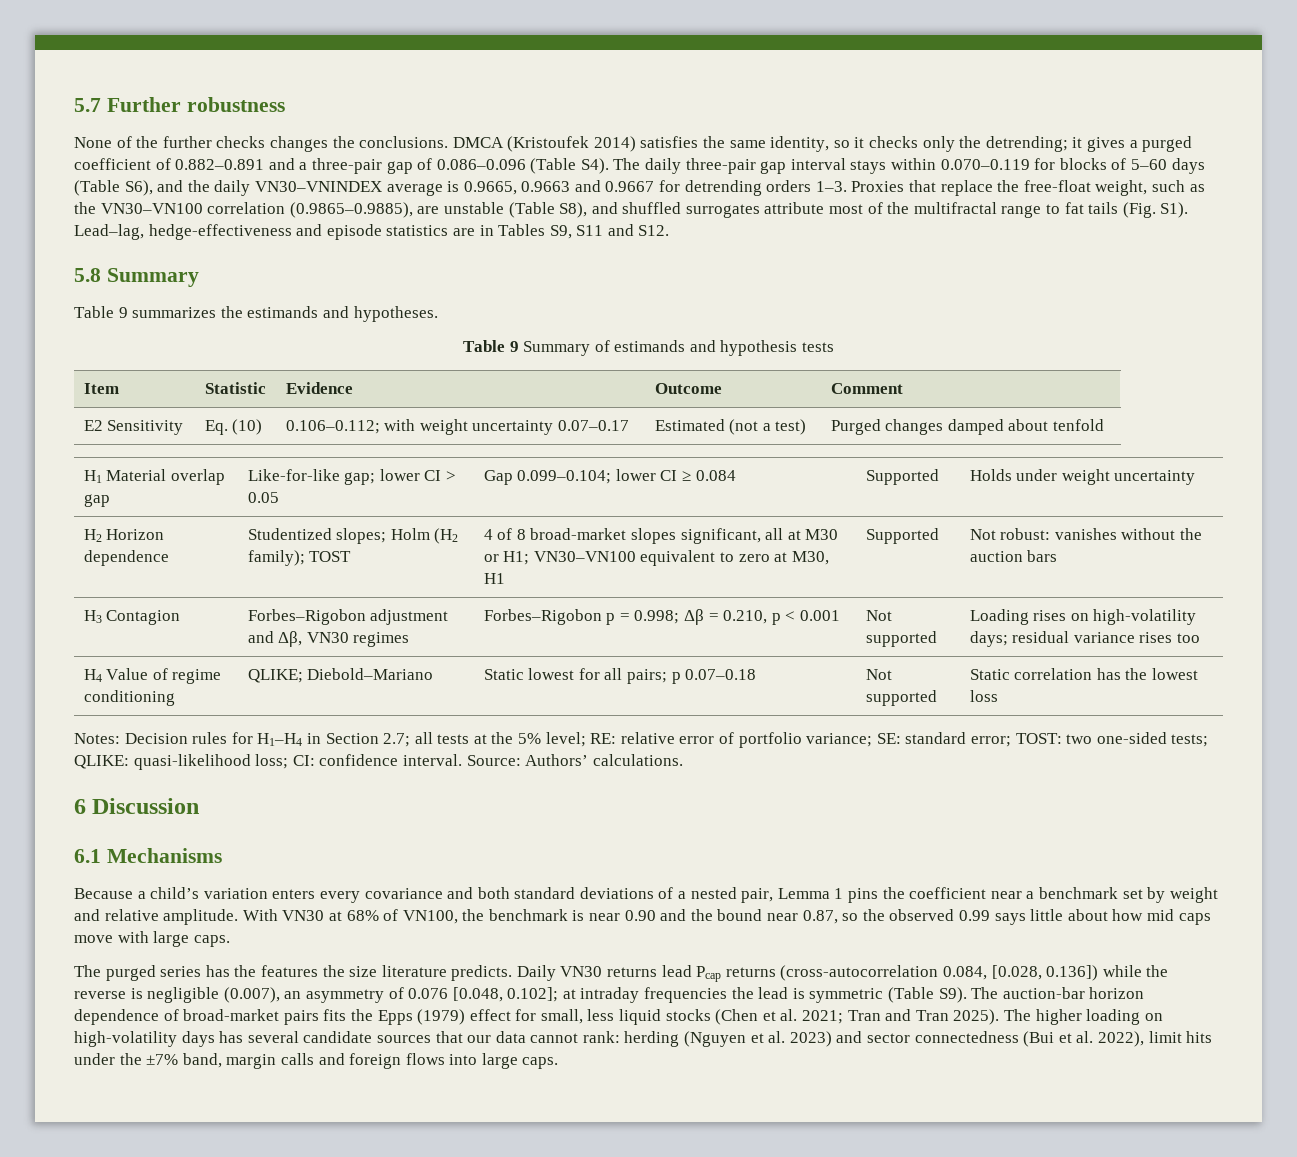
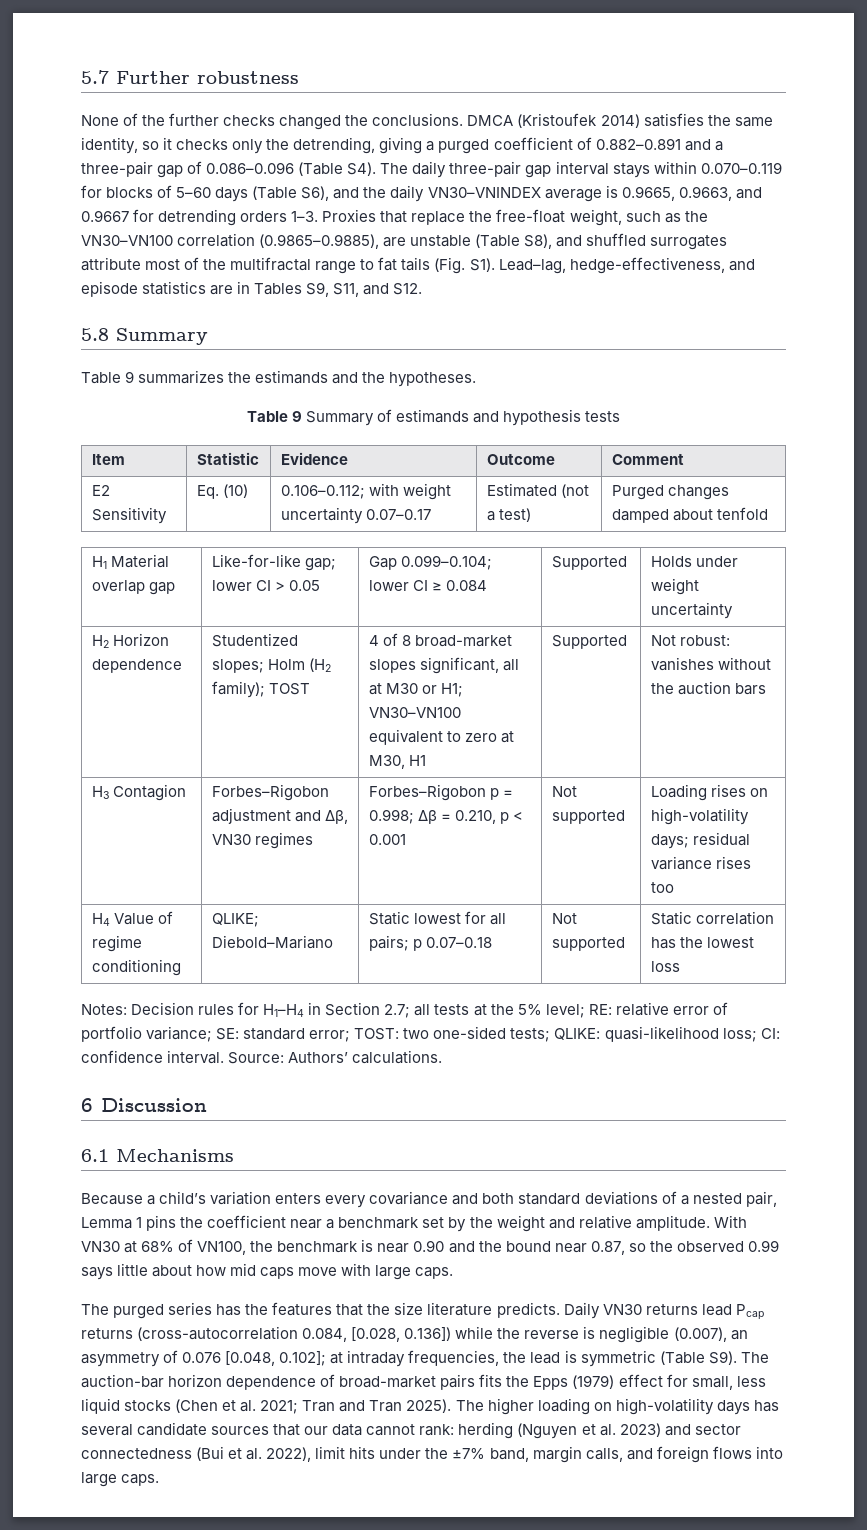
[269,136,328,152] changes -> [279,115,342,130] changed
[985,136,1125,152] detrending; it gives -> [293,137,423,154] detrending, giving
[521,181,571,192] 0.9663 -> [678,186,732,201] 0.9663,
[148,224,292,240] hedge-effectiveness -> [569,257,725,274] hedge-effectiveness,
[576,225,604,236] S11 -> [333,283,360,297] S11,
(349, 312) none -> [362,372,386,383] the
(1166, 895) none -> [469,1217,493,1228] the
(318, 971) none -> [336,1304,364,1316] that
[644,987,728,1003] frequencies -> [408,1350,500,1366] frequencies,
[280,1053,314,1065] calls -> [585,1448,623,1462] calls,

